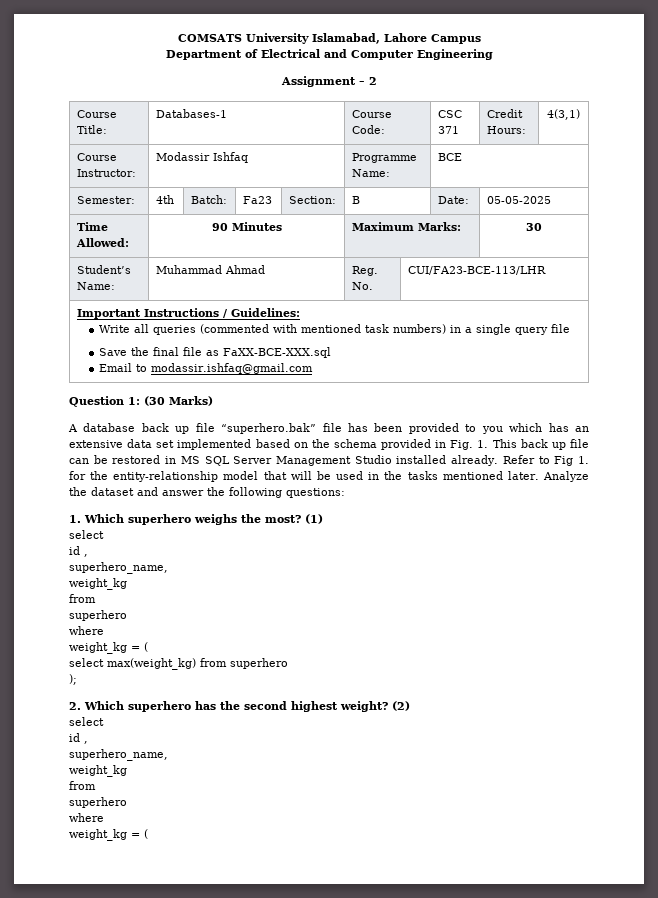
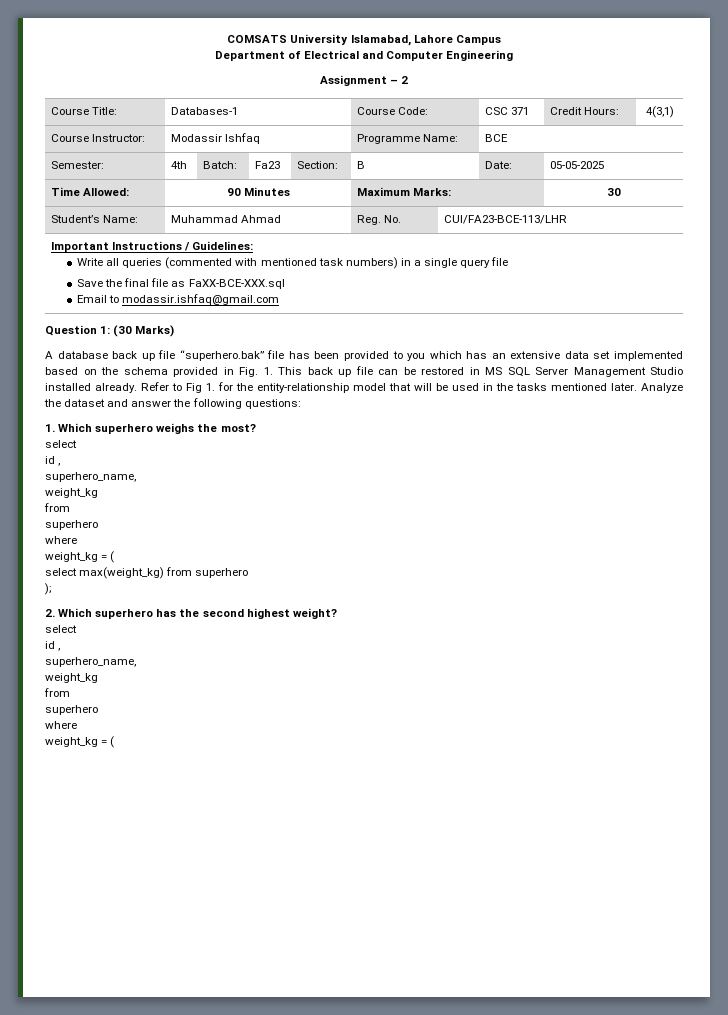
[305,514,323,524] (1) -> (256, 428) none
[392,701,410,711] (2) -> (337, 613) none

